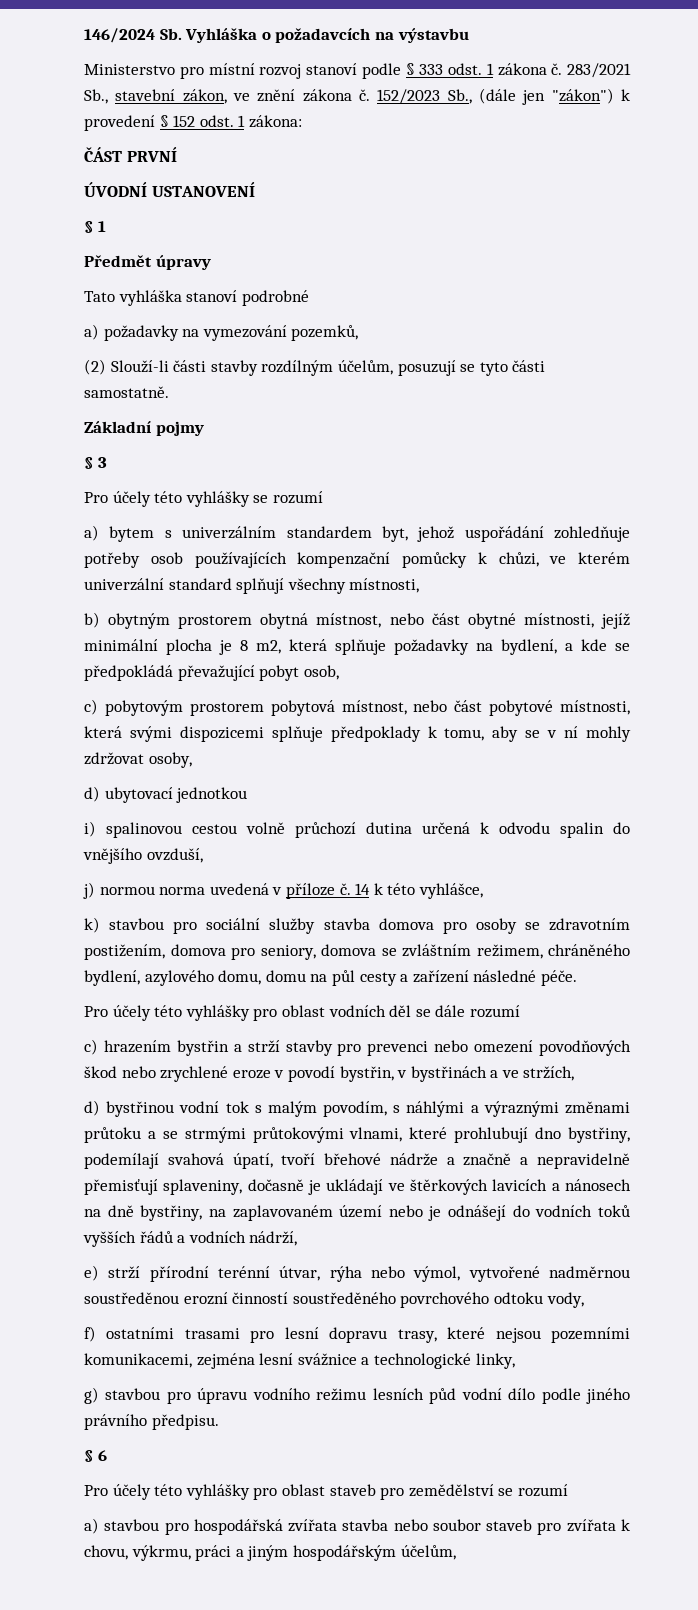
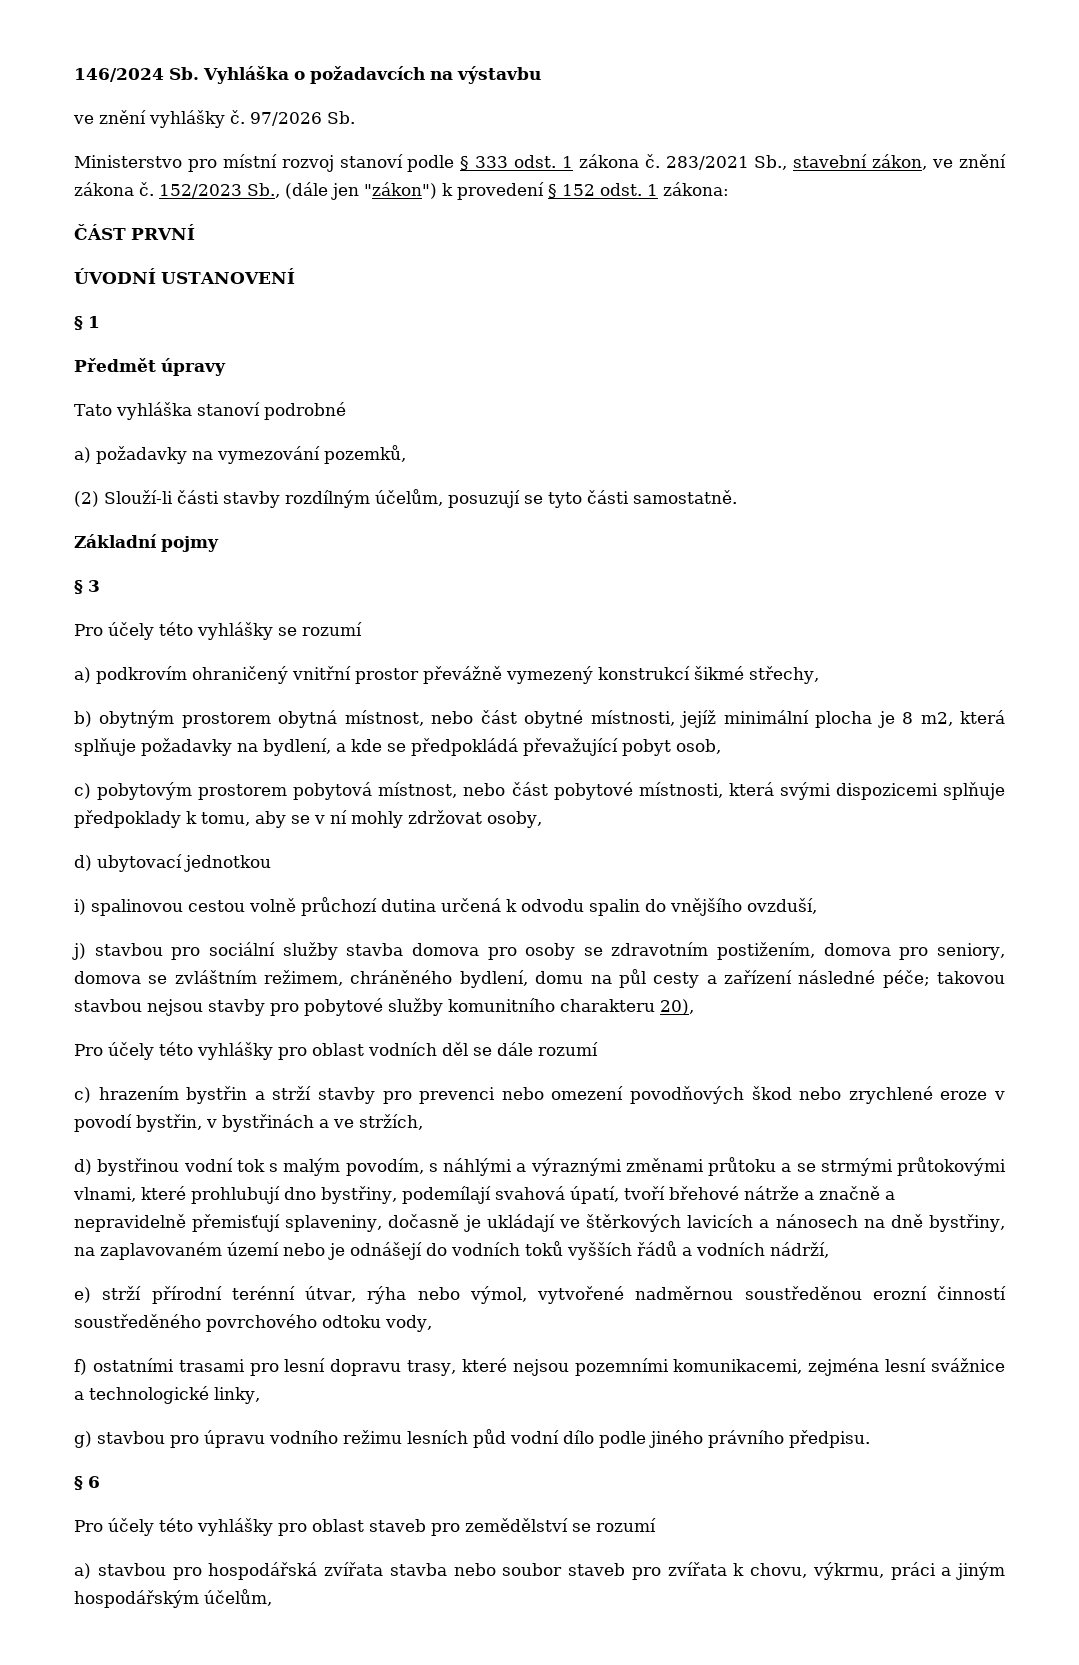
(469, 35) none -> [73,110,355,128] // ve znění vyhlášky č. 97/2026 Sb.
[109,526,630,542] [84,552,630,568] [84,578,420,594] bytem s univerzálním standardem byt, jehož uspořádání zohledňuje potřeby osob používajících kompenzační pomůcky k chůzi, ve kterém univerzální standard splňují všechny místnosti, -> [96,666,819,684] podkrovím ohraničený vnitřní prostor převážně vymezený konstrukcí šikmé střechy,
[99,883,483,899] [84,917,100,933] normou norma uvedená v příloze č. 14 k této vyhlášce, // k) -> (86, 951) none
[144,970,262,986] azylového domu, -> (528, 979) none
[540,970,577,986] péče. -> [882,970,1006,988] [74,998,694,1016] péče; takovou stavbou nejsou stavby pro pobytové služby komunitního charakteru 20),
[389,1153,438,1166] nádrže -> [743,1186,799,1200] nátrže

